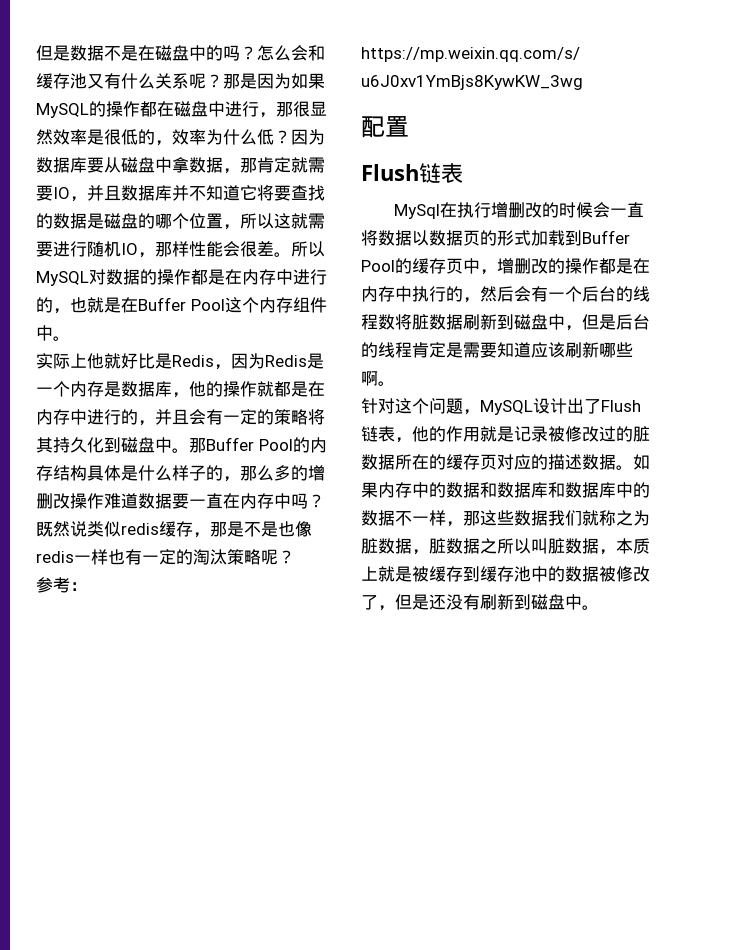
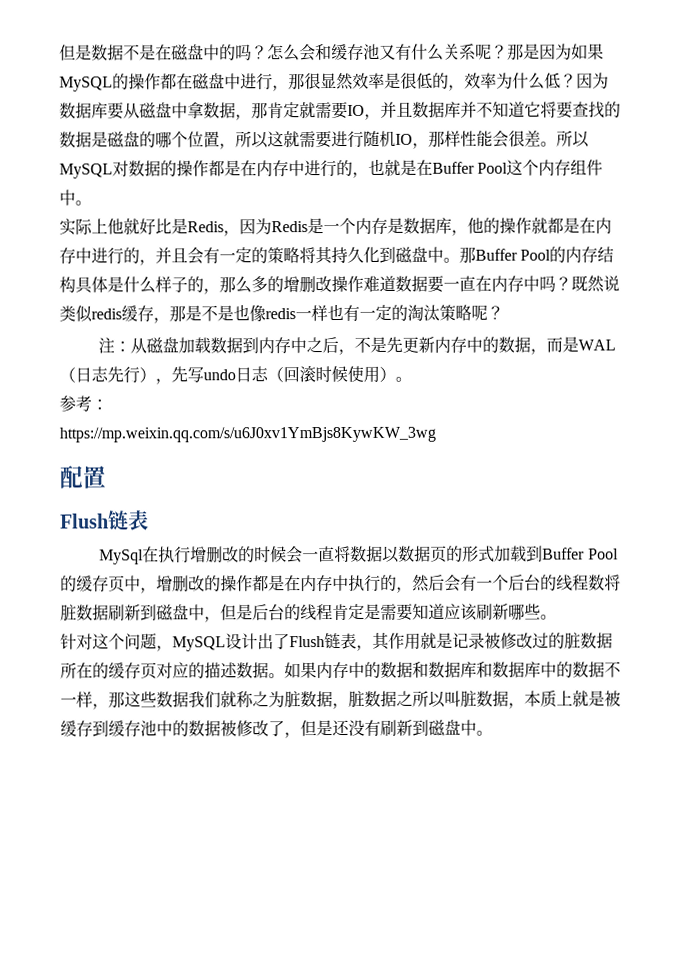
(295, 557) none -> [98,336,617,356] [59,365,412,385] // 注：从磁盘加载数据到内存中之后，不是先更新内存中的数据，而是WAL（日志先行），先写undo日志（回滚时候使用）。
[361,371,378,386] 啊 -> (541, 611) none
[412,426,446,442] 他的 -> [372,632,390,650] 其

